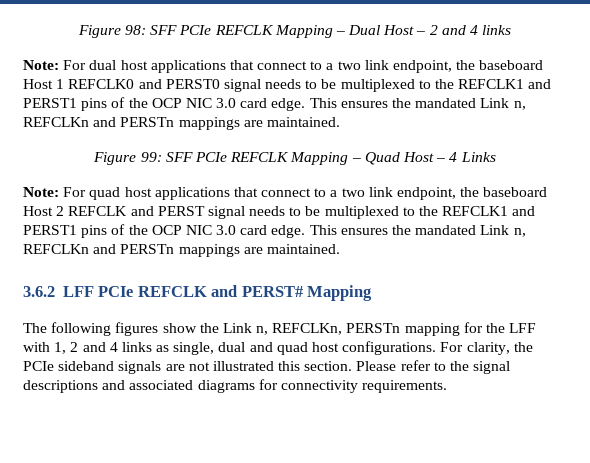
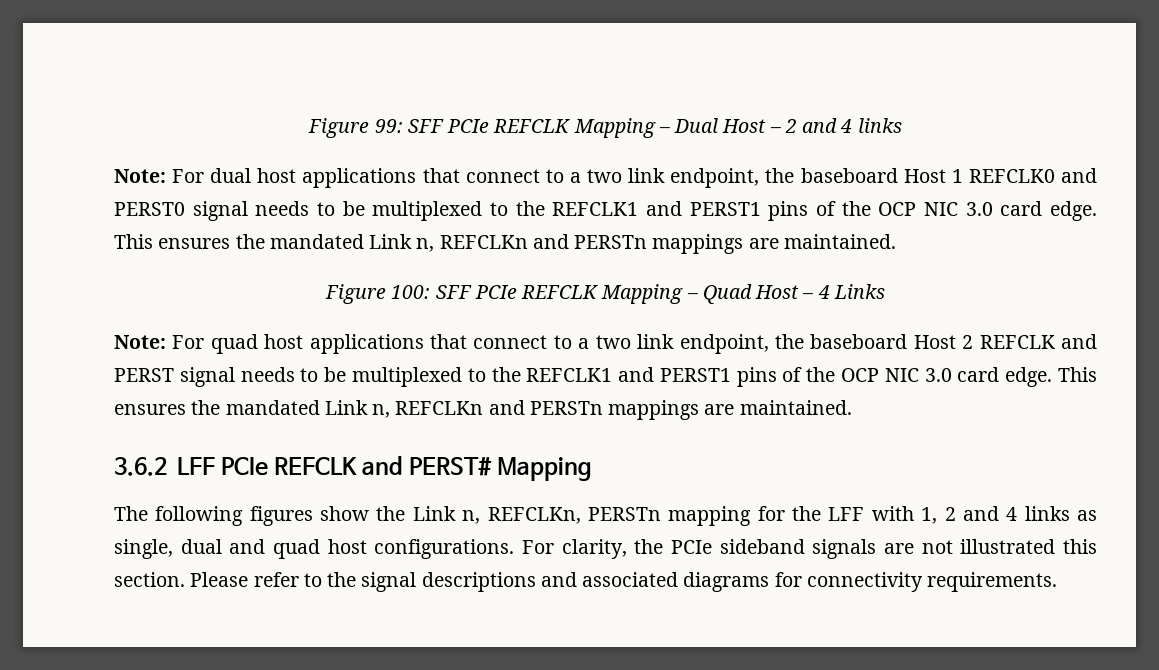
[77,25,146,38] Figure 98: -> [308,118,403,138] Figure 99:
[140,152,162,162] 99: -> [391,285,431,299] 100:

